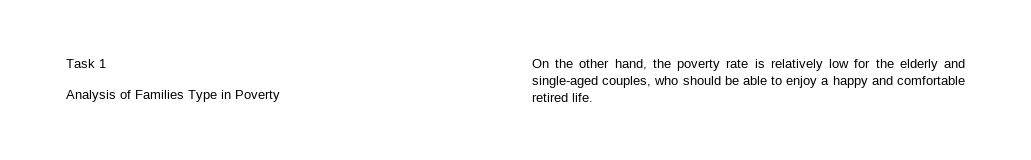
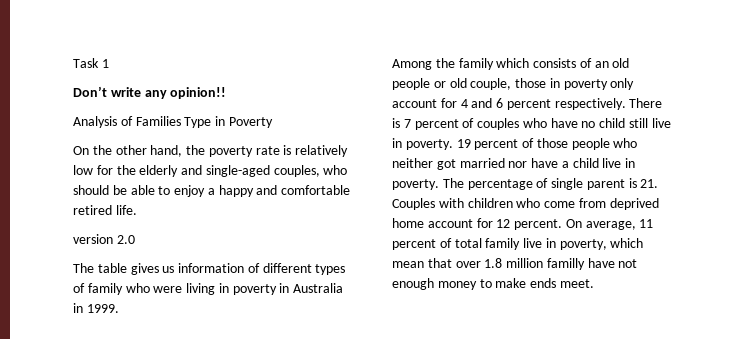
(106, 63) none -> [73,86,227,99] // Don’t write any opinion!!
(593, 97) none -> [73,234,135,244] [73,263,346,275] [73,283,344,295] [73,303,119,313] [392,58,630,70] [392,78,635,90] [392,98,663,110] [392,118,671,130] [392,138,638,150] [392,158,636,170] [392,178,659,190] [392,198,659,210] [392,218,654,230] [392,238,644,250] [392,258,638,270] [392,278,594,290] // version 2.0 // The table gives us information of different types of family who were living in poverty in Australia in 1999. // Among the family which consists of an old people or old couple, those in poverty only account for 4 and 6 percent respectively. There is 7 percent of couples who have no child still live in poverty. 19 percent of those people who neither got married nor have a child live in poverty. The percentage of single parent is 21. Couples with children who come from deprived home account for 12 percent. On average, 11 percent of total family live in poverty, which mean that over 1.8 million familly have not enough money to make ends meet.

